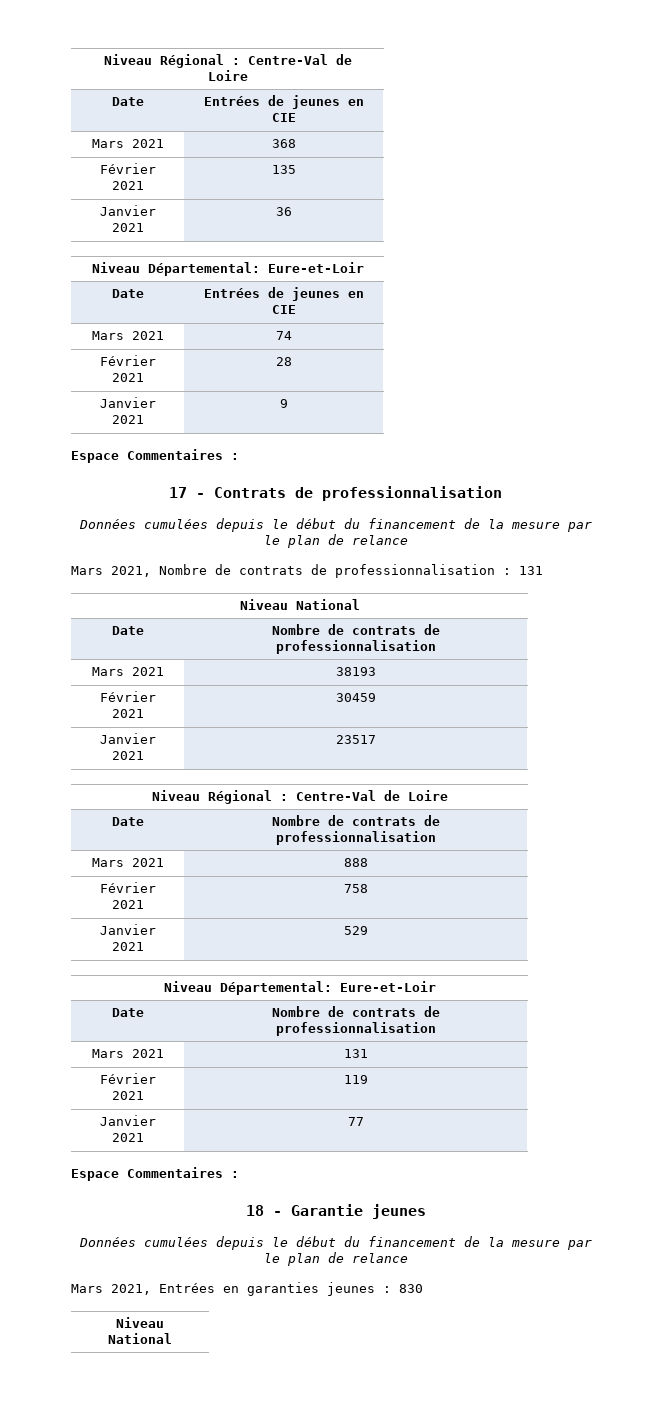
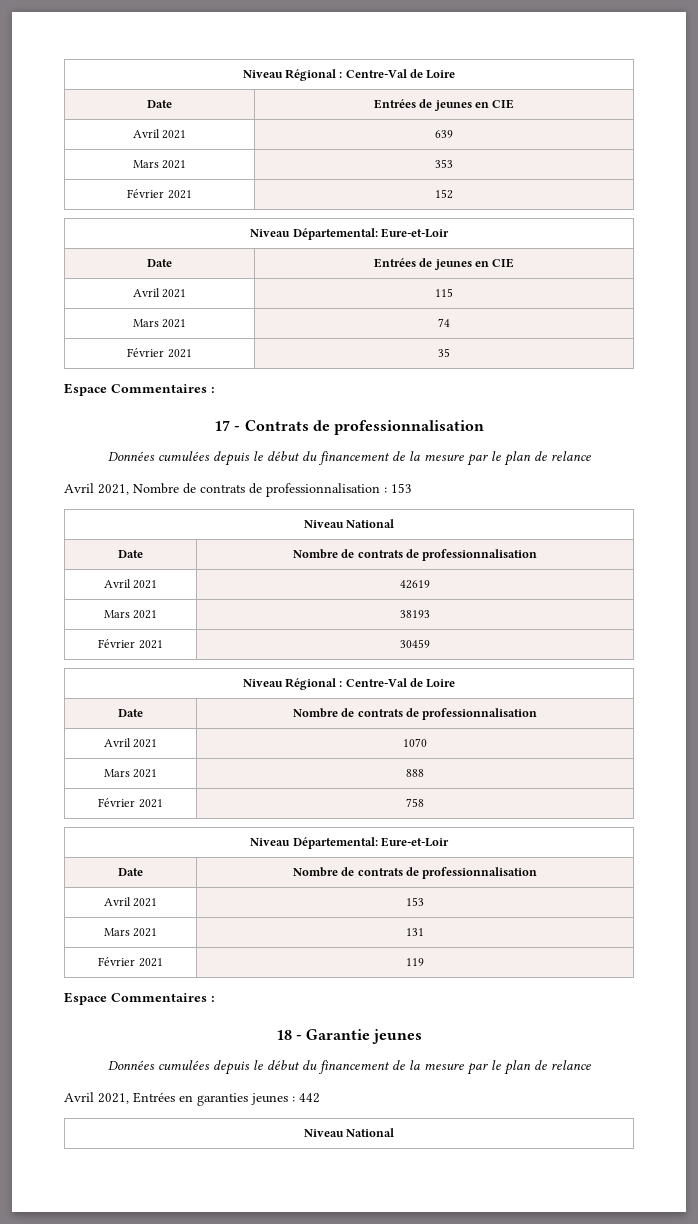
[92,139,164,148] [272,139,296,148] [100,163,156,174] [112,181,144,190] [272,165,296,174] [100,205,156,216] [112,223,144,232] [276,207,292,216] // Mars 2021 | 368 // Février 2021 | 135 // Janvier 2021 | 36 -> [132,129,187,139] [435,130,454,138] [132,160,187,169] [435,159,454,168] [127,189,192,199] [435,189,454,199] // Avril 2021 | 639 // Mars 2021 | 353 // Février 2021 | 152
(296, 309) none -> [132,288,187,298] [435,288,454,297] // Avril 2021 | 115
[276,357,292,366] [100,397,156,408] [112,415,144,424] [280,399,288,408] 28 // Janvier 2021 | 9 -> [438,348,451,357] 35
[71,566,103,575] Mars -> [64,483,94,493] Avril
[519,566,543,575] 131 -> [391,483,412,493] 153
(436, 647) none -> [103,579,158,589] [400,580,431,589] // Avril 2021 | 42619
[100,733,156,744] [112,751,144,760] [336,735,376,744] // Janvier 2021 | 23517 -> (431, 643) none
(436, 838) none -> [103,738,158,748] [403,738,428,747] // Avril 2021 | 1070
[100,924,156,935] [112,942,144,951] [344,926,368,935] // Janvier 2021 | 529 -> (425, 802) none
(436, 1029) none -> [103,897,158,907] [406,897,425,906] // Avril 2021 | 153
[100,1115,156,1126] [112,1133,144,1142] [348,1117,364,1126] // Janvier 2021 | 77 -> (425, 962) none
[71,1284,103,1293] Mars -> [64,1092,94,1102] Avril
[399,1284,423,1293] 830 -> [299,1093,320,1103] 442

